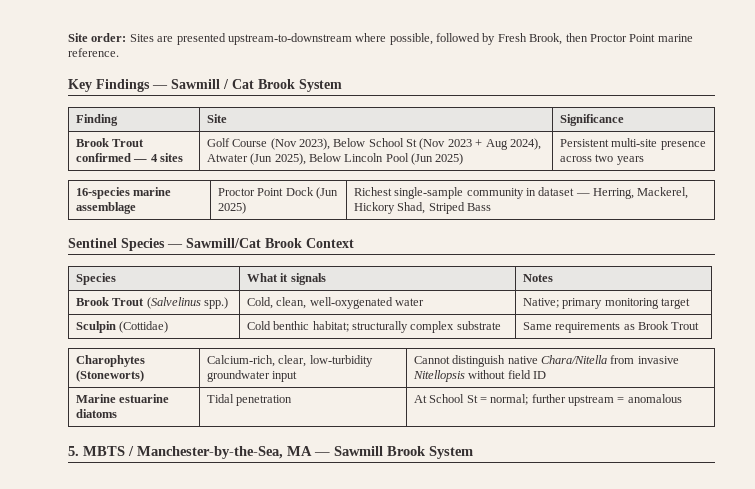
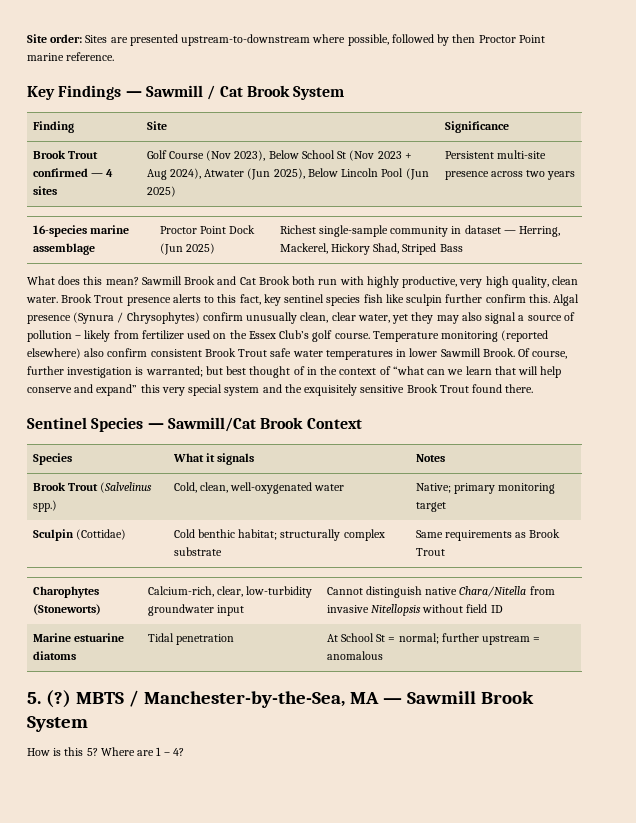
[497,33,563,45] Fresh Brook, -> (450, 40) none
(491, 207) none -> [27,276,579,288] [26,294,580,306] [27,312,575,324] [27,330,549,342] [27,348,568,360] [27,366,562,378] [27,384,534,396] // What does this mean? Sawmill Brook and Cat Brook both run with highly productive, very high quality, clean water. Brook Trout presence alerts to this fact, key sentinel species fish like sculpin further confirm this. Algal presence (Synura / Chrysophytes) confirm unusually clean, clear water, yet they may also signal a source of pollution – likely from fertilizer used on the Essex Club’s golf course. Temperature monitoring (reported elsewhere) also confirm consistent Brook Trout safe water temperatures in lower Sawmill Brook. Of course, further investigation is warranted; but best thought of in the context of “what can we learn that will help conserve and expand” this very special system and the exquisitely sensitive Brook Trout found there.
(79, 451) none -> [45,690,71,708] (?)
(473, 452) none -> [27,747,184,756] // How is this 5? Where are 1 – 4?

